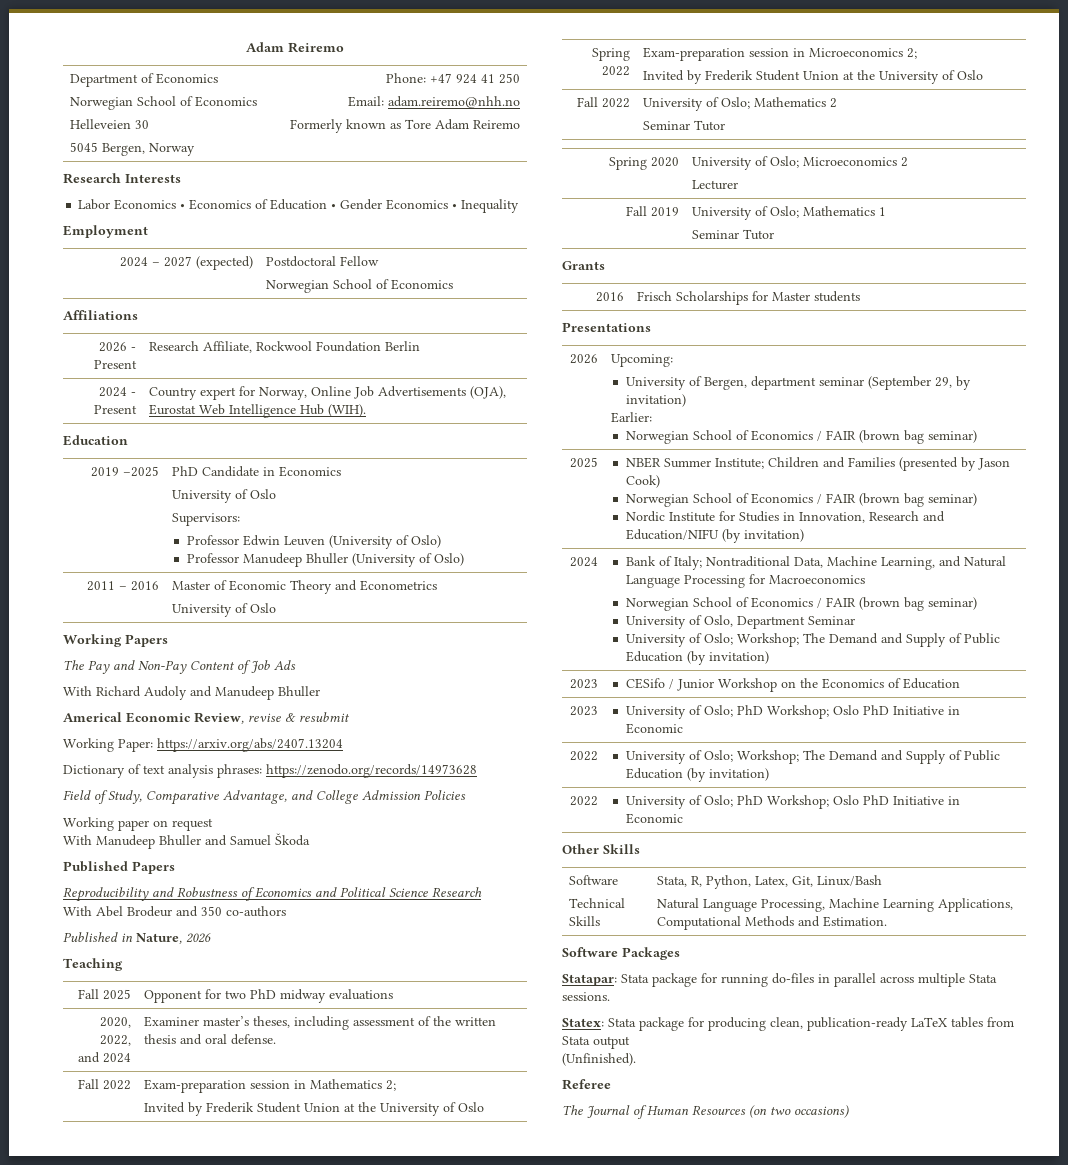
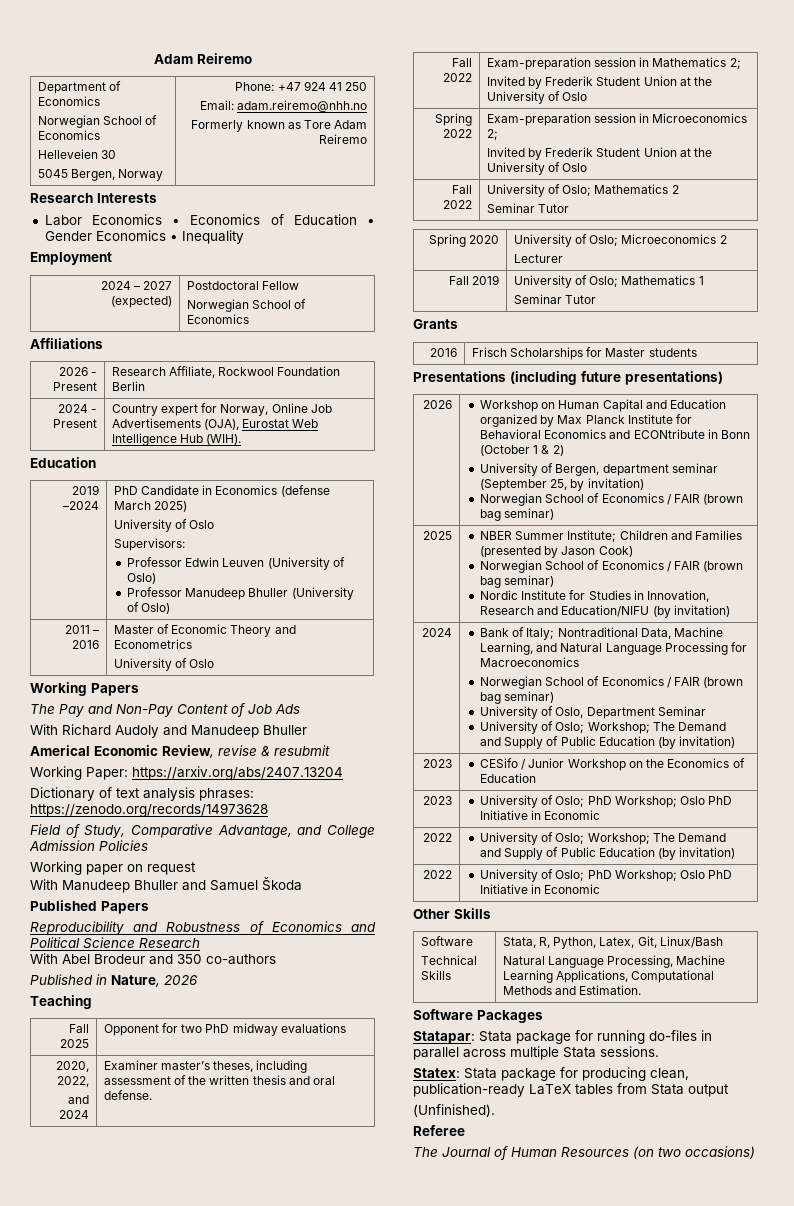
[123,466,160,477] –2025 -> [63,501,100,510] –2024
(341, 471) none -> [280,485,330,497] [113,501,188,512] (defense March 2025)
[570,354,599,364] [610,354,673,367] // 2026 | Upcoming: -> [510,371,723,385] [423,400,453,409] [479,399,727,412] [479,414,693,427] [479,429,751,439] [479,445,564,456] (including future presentations) // 2026 | Workshop on Human Capital and Education organized by Max Planck Institute for Behavioral Economics and ECONtribute in Bonn (October 1 & 2)
[934,377,952,388] 29, -> [550,479,568,490] 25,
[610,412,652,423] // Earlier: -> (644, 484) none

